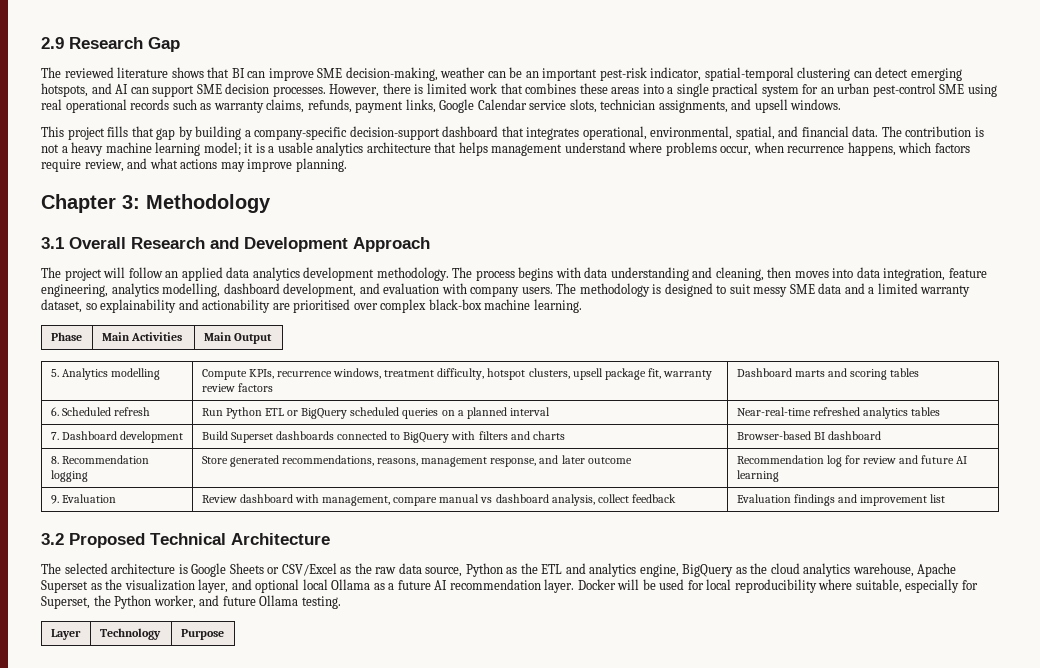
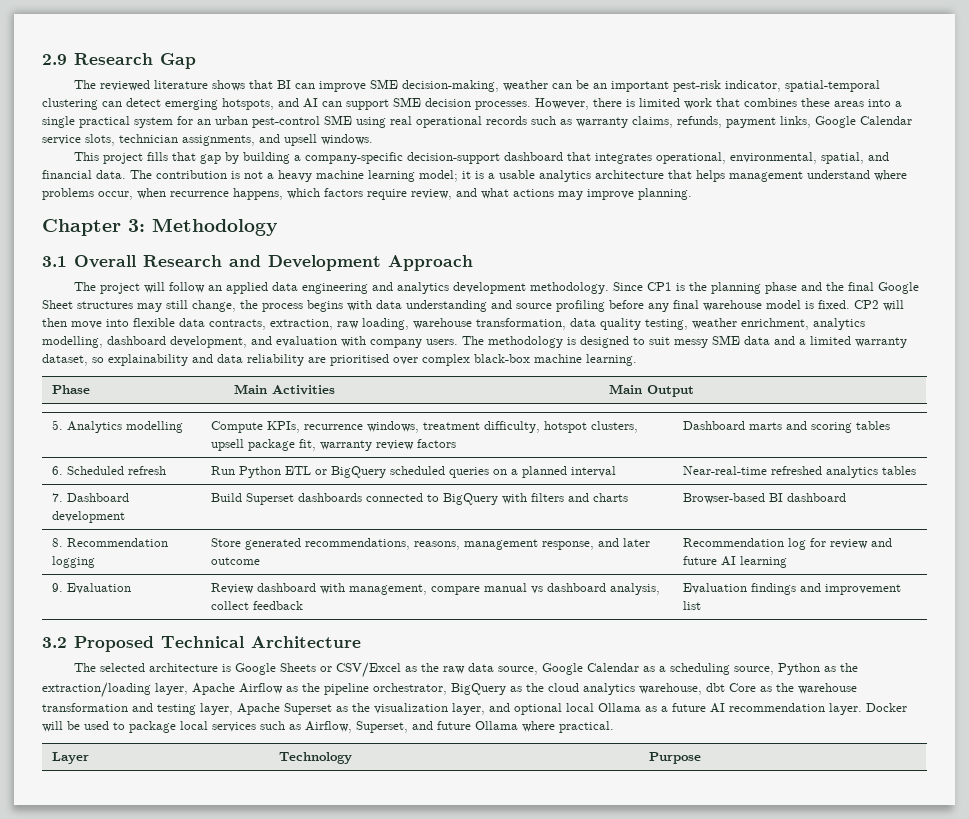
(250, 272) none -> [301,282,393,294] engineering and
[452,267,473,278] The -> [612,282,919,294] [42,300,258,312] Since CP1 is the planning phase and the final Google Sheet structures may still change, the
[715,267,987,281] [41,284,108,297] cleaning, then moves into data integration, feature engineering, -> [516,300,904,312] [42,318,809,330] source profiling before any final warehouse model is fixed. CP2 will then move into flexible data contracts, extraction, raw loading, warehouse transformation, data quality testing, weather enrichment,
[202,299,271,313] actionability -> [217,354,304,366] data reliability
[465,563,679,577] Python as the ETL and analytics engine, -> [541,663,858,675] [42,682,447,698] Google Calendar as a scheduling source, Python as the extraction/loading layer, Apache Airflow as the pipeline orchestrator,
(914, 570) none -> [706,683,857,694] [42,703,233,715] dbt Core as the warehouse transformation and testing layer,
[687,579,978,593] [41,595,196,609] for local reproducibility where suitable, especially for Superset, the Python worker, -> [113,721,408,733] to package local services such as Airflow, Superset,
[301,596,341,609] testing. -> [522,721,614,733] where practical.

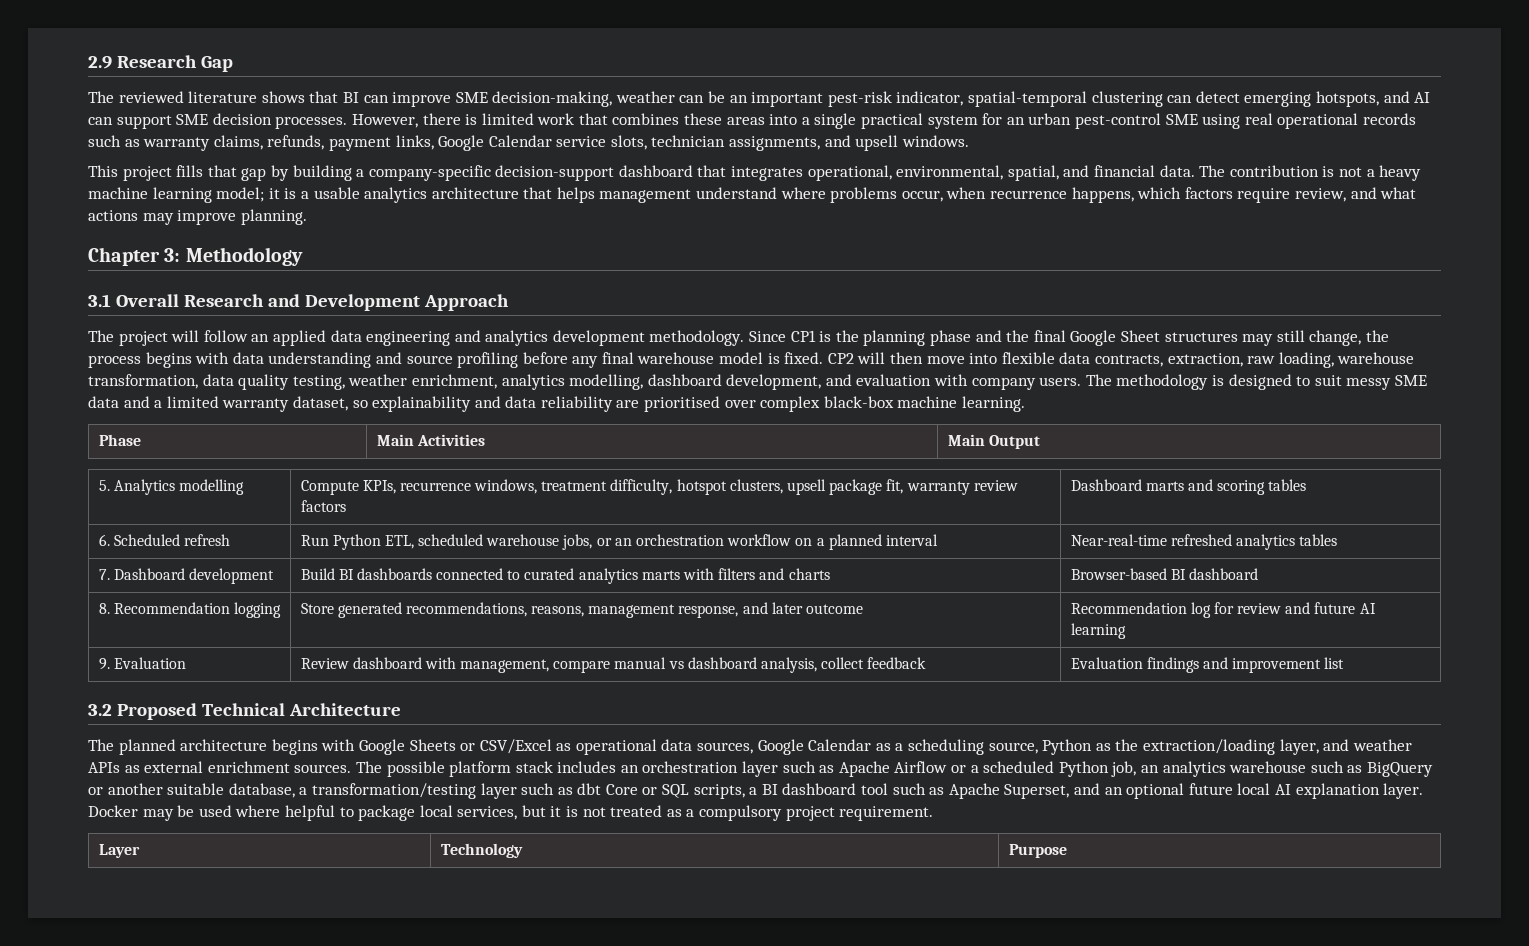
[285,466,490,478] ETL or BigQuery scheduled queries -> [384,534,792,550] ETL, scheduled warehouse jobs, or an orchestration workflow
[246,493,295,505] Superset -> [338,569,354,580] BI
[443,493,499,505] BigQuery -> [524,568,680,584] curated analytics marts
[99,663,231,672] selected architecture is -> [118,739,356,755] planned architecture begins with
[420,663,538,675] the raw data source, -> [575,739,754,755] operational data sources,
[192,683,857,695] [42,703,825,715] Apache Airflow as the pipeline orchestrator, BigQuery as the cloud analytics warehouse, dbt Core as the warehouse transformation and testing layer, Apache Superset as the visualization layer, and optional local Ollama as a future AI recommendation -> [1323,739,1412,751] [88,761,1433,777] [88,783,1380,799] and weather APIs as external enrichment sources. The possible platform stack includes an orchestration layer such as Apache Airflow or a scheduled Python job, an analytics warehouse such as BigQuery or another suitable database, a transformation/testing layer such as dbt Core or SQL scripts, a BI dashboard tool such as Apache Superset, and an optional future local AI explanation
[42,721,63,732] will -> [142,809,174,821] may
(109, 725) none -> [235,805,335,821] where helpful
[212,721,614,733] services such as Airflow, Superset, and future Ollama where practical. -> [457,805,934,821] services, but it is not treated as a compulsory project requirement.

